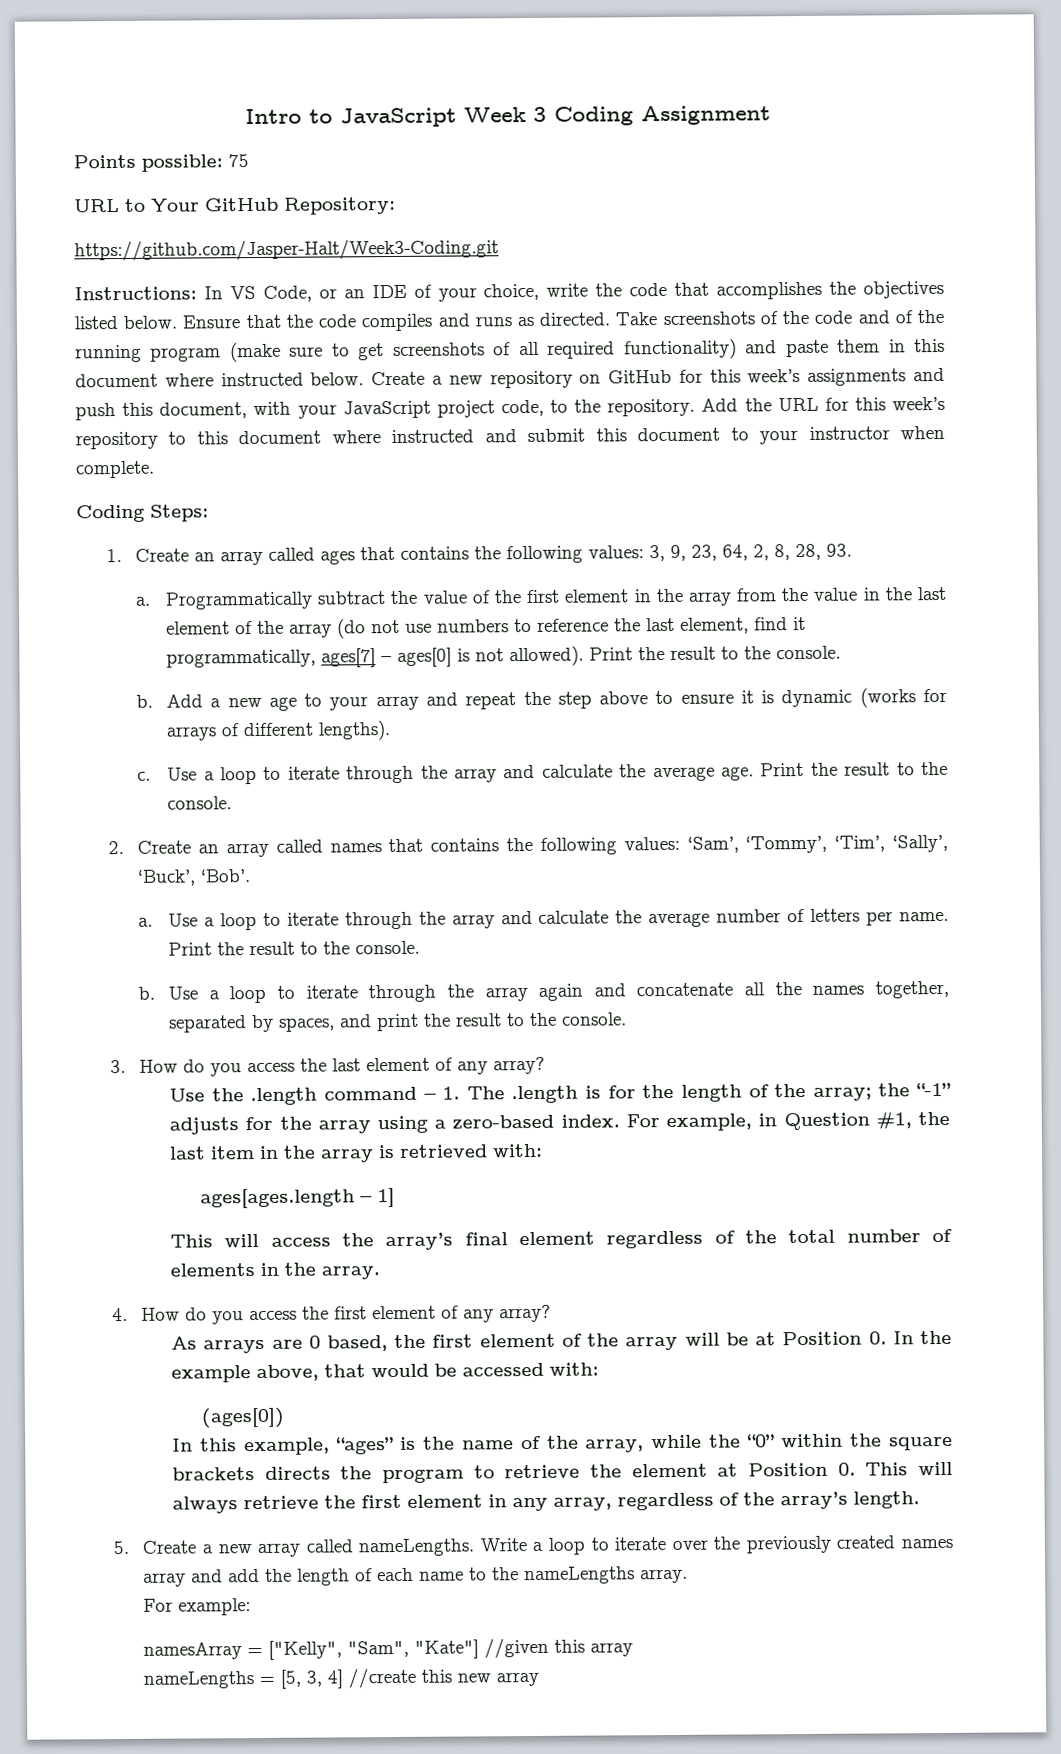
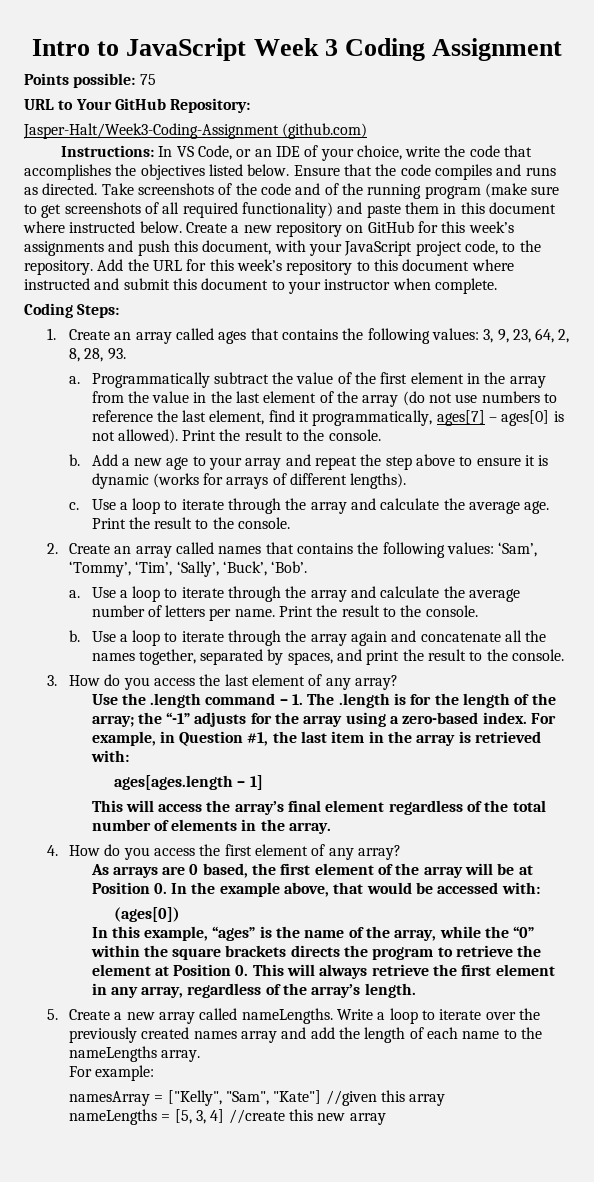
[74,238,499,262] https://github.com/Jasper-Halt/Week3-Coding.git -> [23,123,368,139] Jasper-Halt/Week3-Coding-Assignment (github.com)

